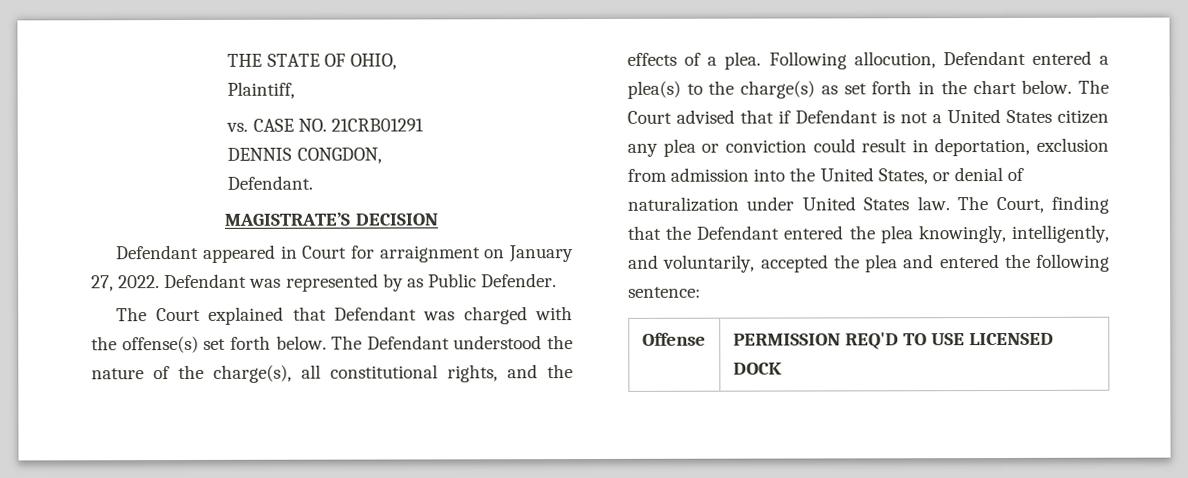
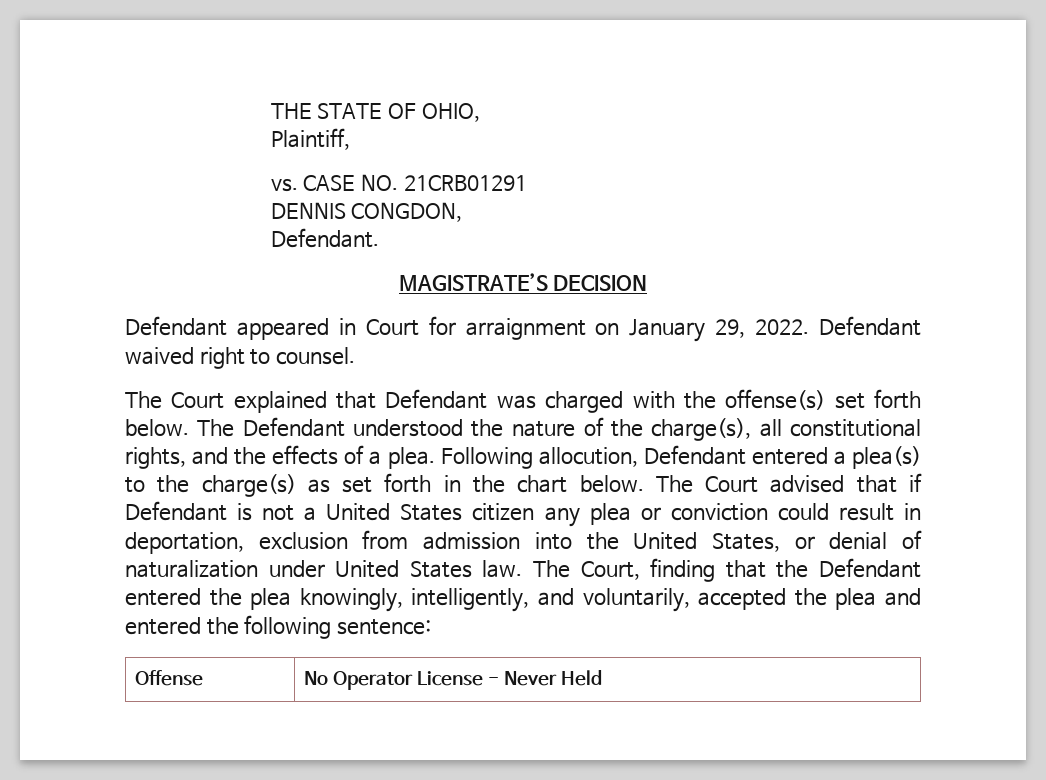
[91,275,114,292] 27, -> [715,319,746,338] 29,
[249,273,558,292] was represented by as Public Defender. -> [125,347,356,369] waived right to counsel.
[732,332,1055,350] [732,362,782,375] PERMISSION REQ'D TO USE LICENSED DOCK -> [303,670,603,690] No Operator License - Never Held

